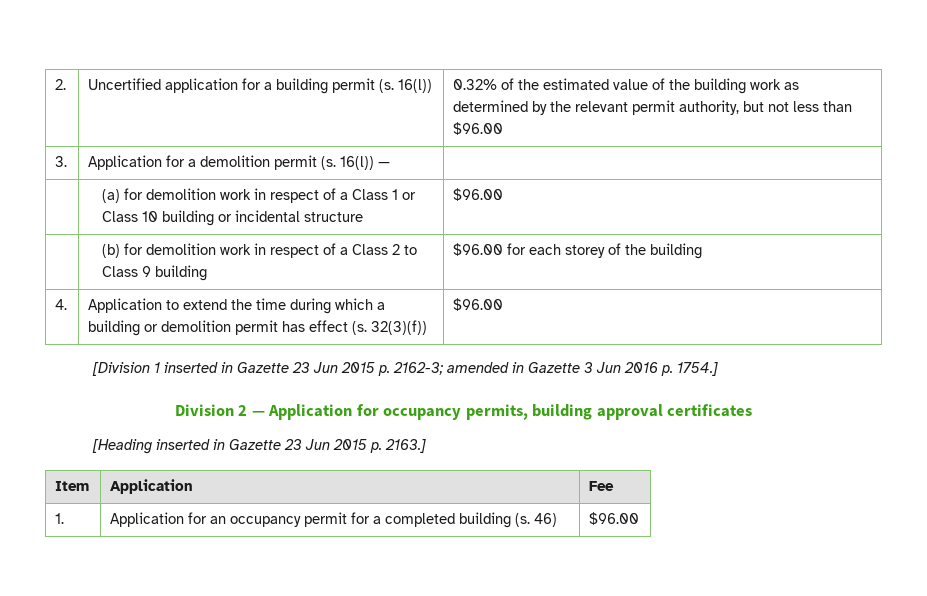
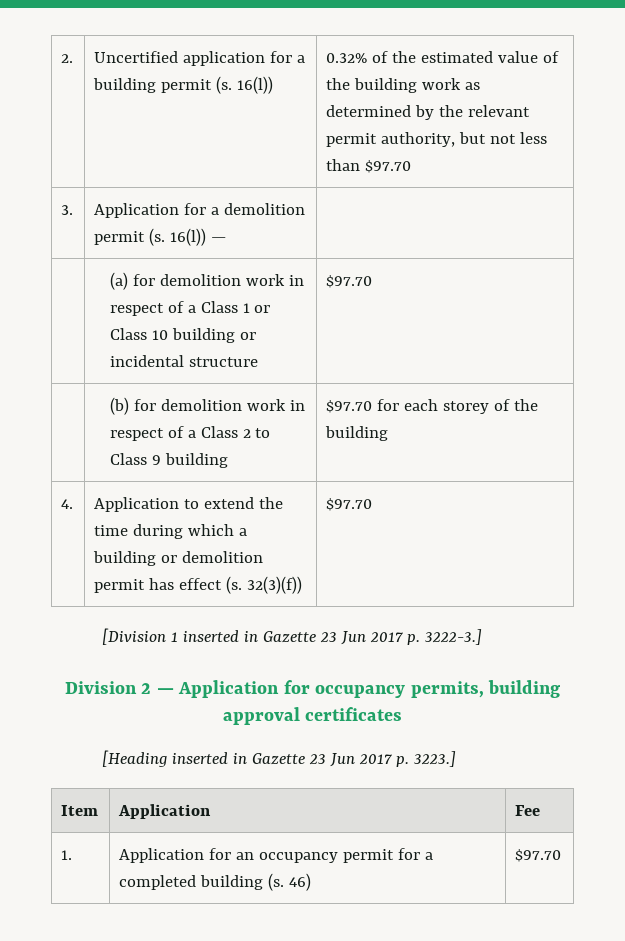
[453,122,504,135] $96.00 -> [365,160,412,173] $97.70
[453,188,504,201] $96.00 -> [326,275,373,288] $97.70
[453,243,504,256] $96.00 -> [326,400,373,413] $97.70
[453,298,504,311] $96.00 -> [326,498,373,511] $97.70
[340,362,718,376] 2015 p. 2162-3; amended in Gazette 3 Jun 2016 p. 1754.] -> [370,629,483,645] 2017 p. 3222-3.]
[332,439,426,453] 2015 p. 2163.] -> [359,751,457,767] 2017 p. 3223.]
[589,512,640,525] $96.00 -> [515,849,562,862] $97.70

